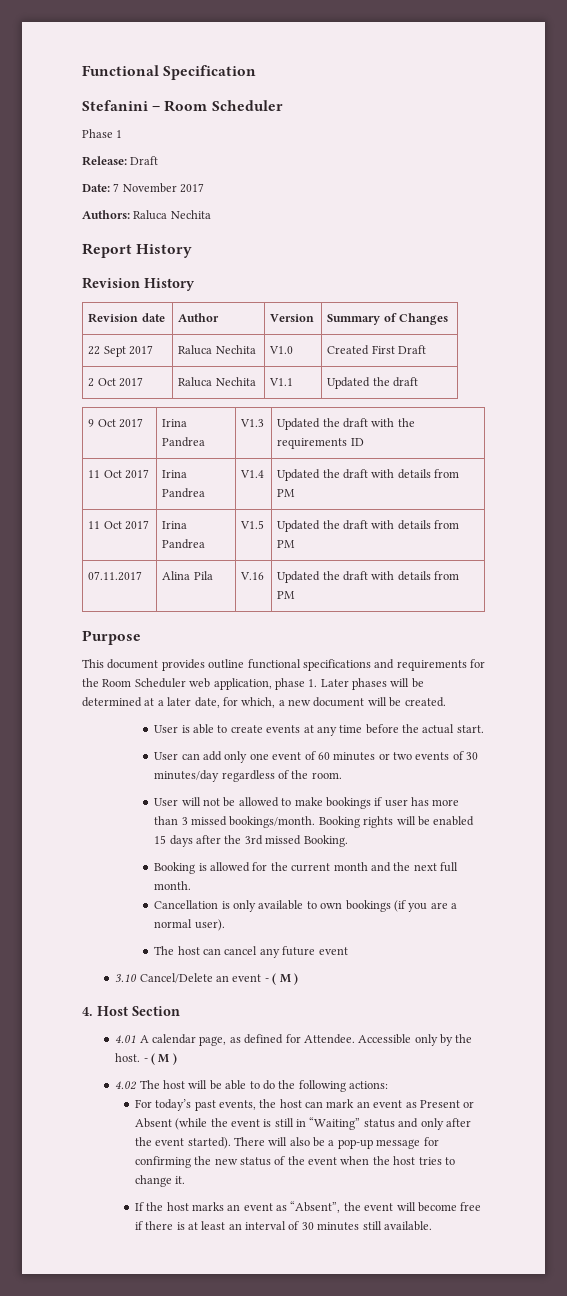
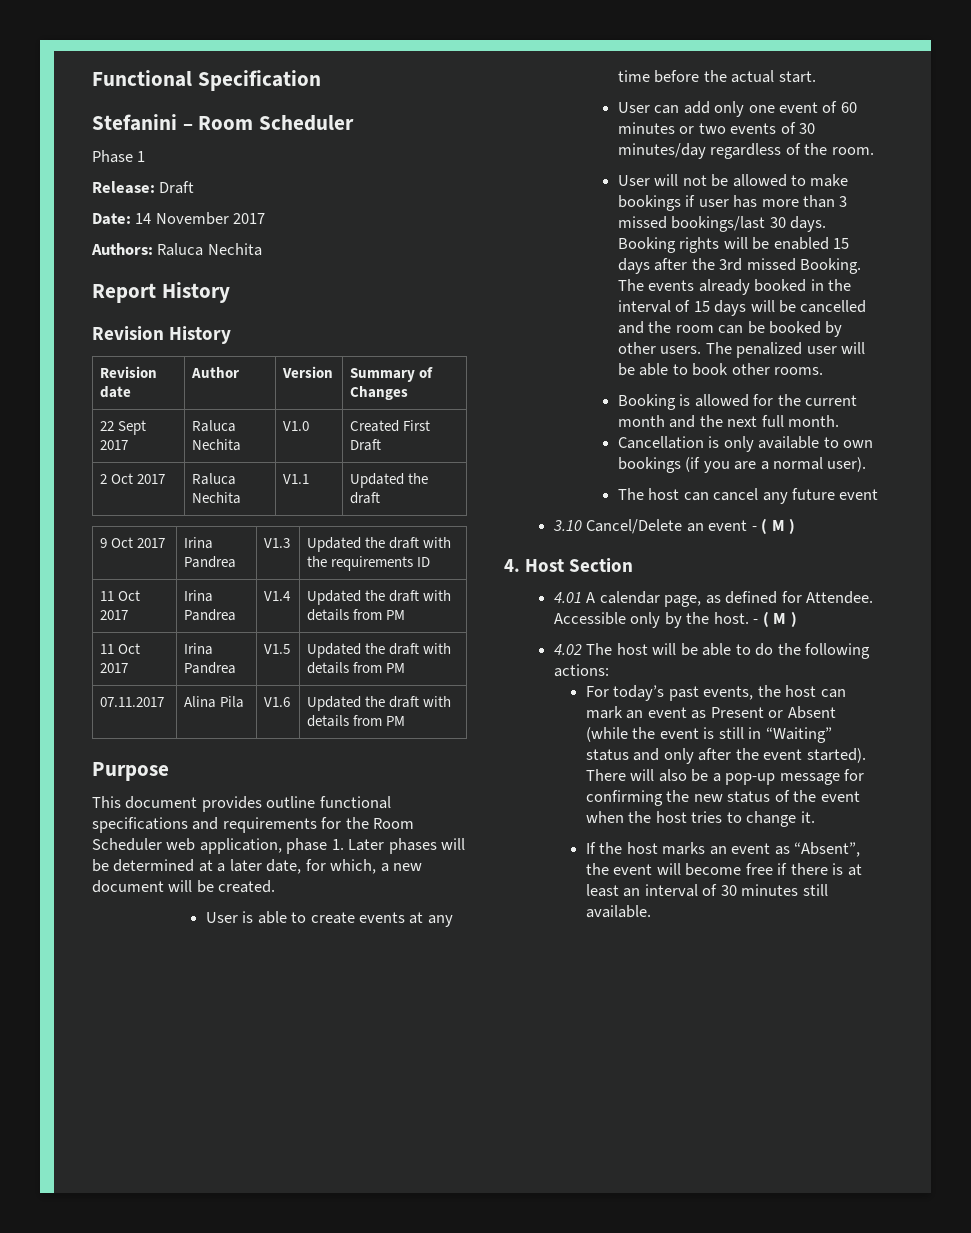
[113,183,120,192] 7 -> [135,213,152,224] 14
[240,572,265,580] V.16 -> [263,697,290,707] V1.6
[229,816,316,828] bookings/month. -> [671,216,827,232] bookings/last 30 days.
(348, 841) none -> [617,279,851,295] [617,300,867,316] [617,321,843,337] [617,342,865,358] [617,363,823,376] The events already booked in the interval of 15 days will be cancelled and the room can be booked by other users. The penalized user will be able to book other rooms.

